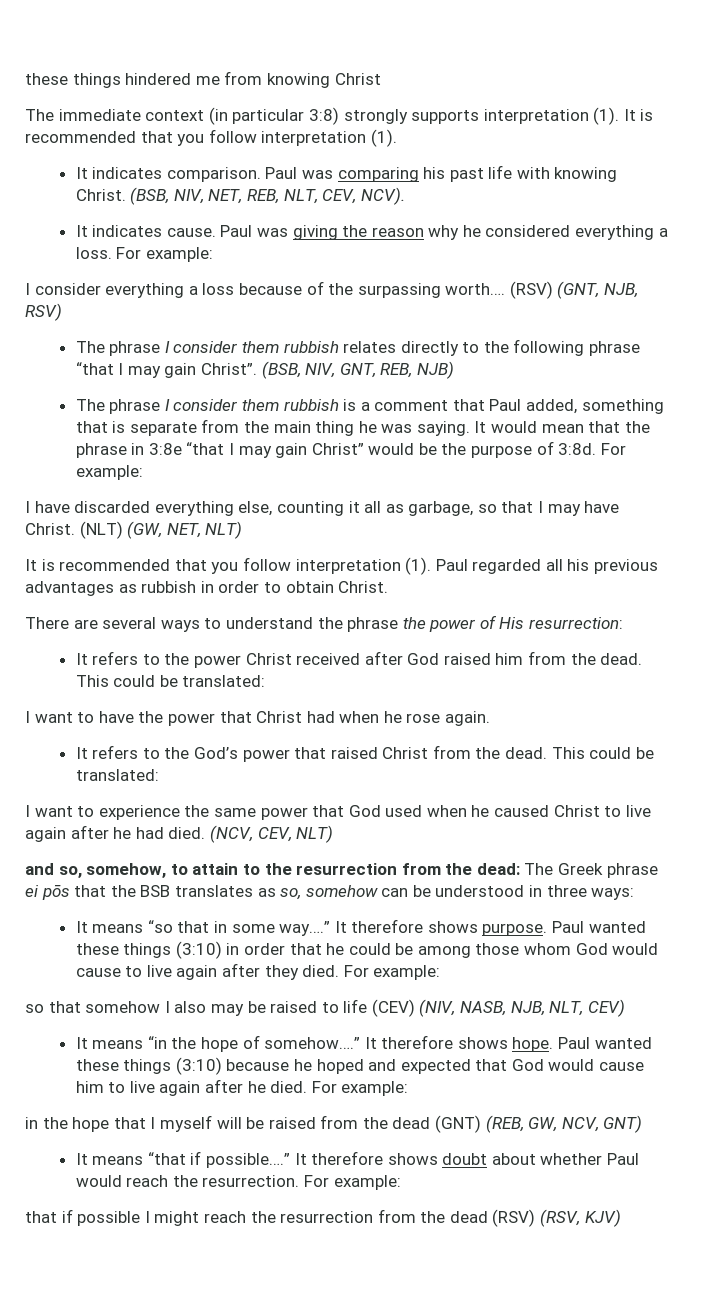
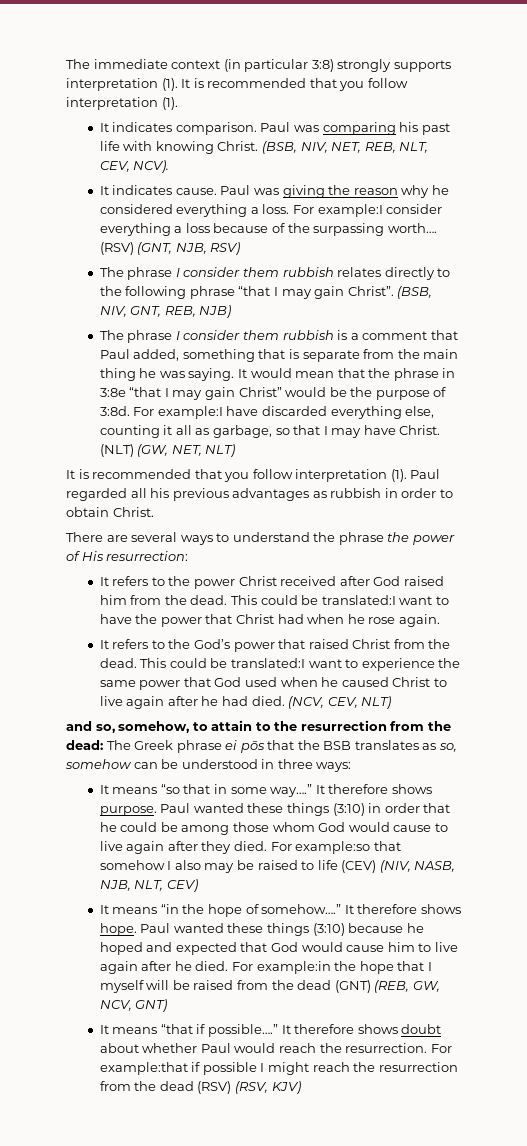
[25,71,381,88] these things hindered me from knowing Christ // -> (66, 64) none
[145,247,213,262] [25,283,30,295] example: // I -> [317,204,383,217] example:I
[75,465,143,480] [25,501,30,513] example: // I -> [157,406,223,419] example:I
[182,675,266,687] [25,711,30,723] translated: // I -> [321,595,396,605] translated:I
[75,769,159,781] [25,805,30,817] translated: // I -> [230,658,305,668] translated:I
[373,965,441,980] [25,1004,44,1013] example: // so -> [295,841,371,854] example:so
[341,1081,409,1096] [25,1117,38,1129] example: // in -> [256,961,331,974] example:in
[333,1175,401,1190] [25,1211,57,1223] example: // that -> [99,1062,188,1075] example:that

